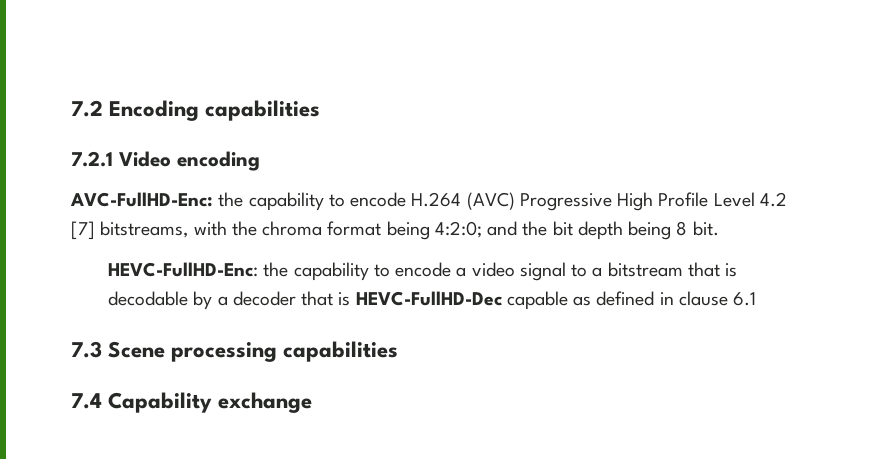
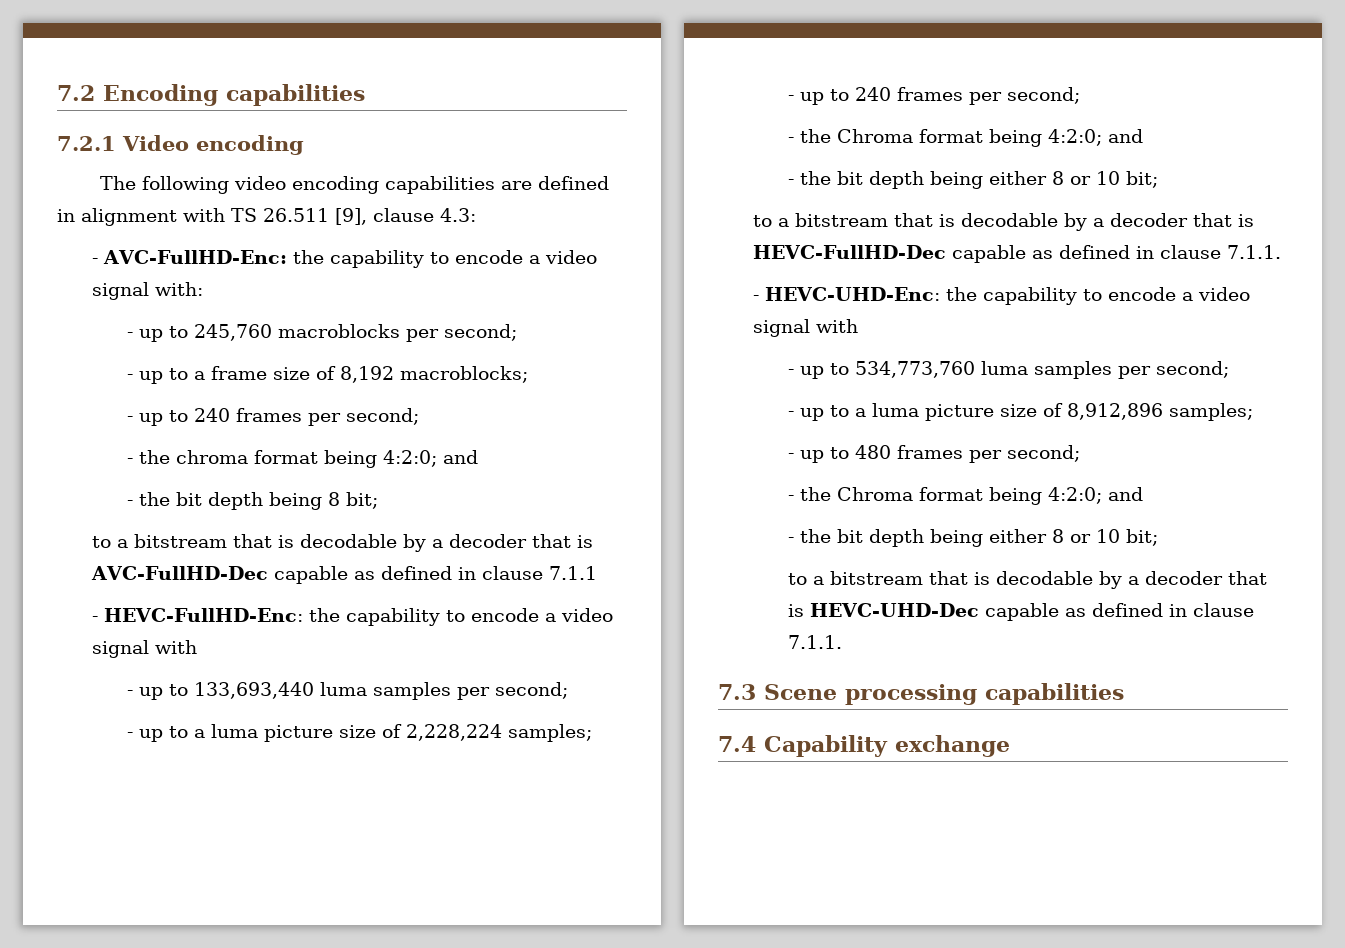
(260, 161) none -> [99,176,609,194] [57,208,476,226] [92,258,99,264] The following video encoding capabilities are defined in alignment with TS 26.511 [9], clause 4.3: // -
[411,192,787,211] [71,221,227,240] H.264 (AVC) Progressive High Profile Level 4.2 [7] bitstreams, with -> [529,250,598,264] [92,282,204,300] [127,324,518,342] [127,366,529,384] [127,408,420,426] [127,458,134,464] a video signal with: // - up to 245,760 macroblocks per second; // - up to a frame size of 8,192 macroblocks; // - up to 240 frames per second; // -
(518, 228) none -> [127,500,134,506] // -
[692,221,719,236] bit. // -> [346,492,379,509] [92,534,594,552] [91,566,598,584] [92,616,99,622] bit; // to a bitstream that is decodable by a decoder that is AVC-FullHD-Dec capable as defined in clause 7.1.1 // -
(566, 271) none -> [155,640,198,654] [127,682,569,700] [127,724,593,742] [788,87,1081,105] [788,129,1144,147] [788,171,1159,189] with // - up to 133,693,440 luma samples per second; // - up to a luma picture size of 2,228,224 samples; // - up to 240 frames per second; // - the Chroma format being 4:2:0; and // - the bit depth being either 8 or 10 bit; //
[733,292,757,306] 6.1 -> [1227,245,1282,259] [753,287,1251,305] [753,319,859,337] [788,361,1230,379] [788,403,1254,421] [788,445,1081,463] [788,487,1144,505] [788,529,1159,547] [788,571,1268,589] [788,603,1255,621] [788,635,843,649] 7.1.1. // - HEVC-UHD-Enc: the capability to encode a video signal with // - up to 534,773,760 luma samples per second; // - up to a luma picture size of 8,912,896 samples; // - up to 480 frames per second; // - the Chroma format being 4:2:0; and // - the bit depth being either 8 or 10 bit; // to a bitstream that is decodable by a decoder that is HEVC-UHD-Dec capable as defined in clause 7.1.1.

